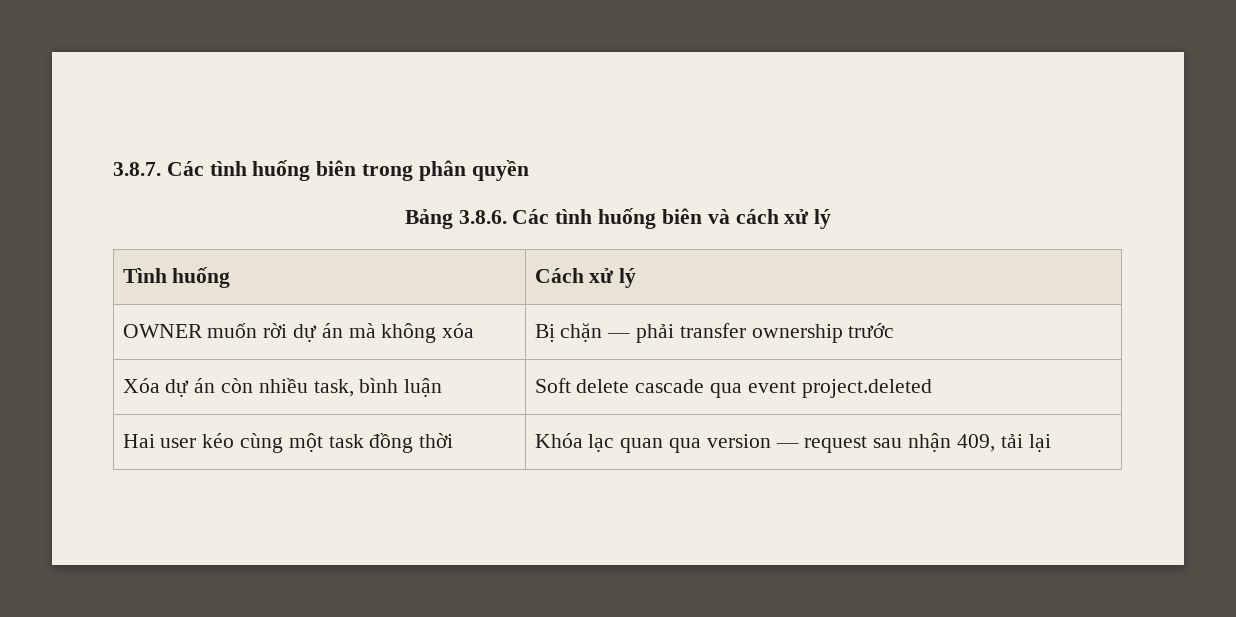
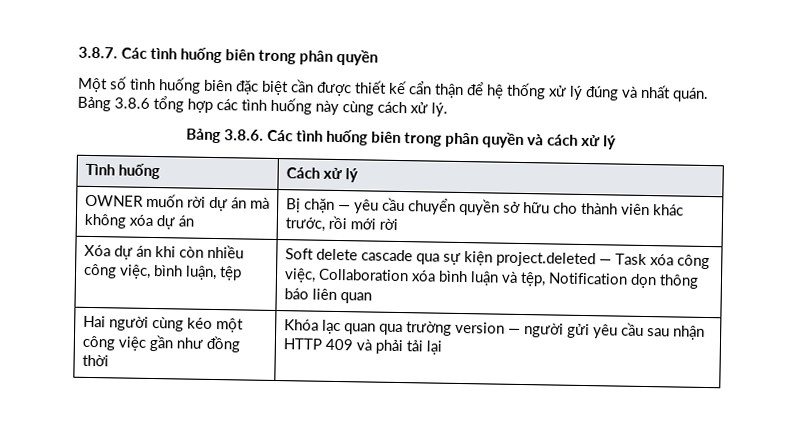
(529, 170) none -> [77,76,709,102] [77,95,448,117] // Một số tình huống biên đặc biệt cần được thiết kế cẩn thận để hệ thống xử lý đúng và nhất quán. Bảng 3.8.6 tổng hợp các tình huống này cùng cách xử lý.
(702, 216) none -> [404,132,524,148] trong phân quyền
(475, 330) none -> [155,215,194,230] dự án
[636,323,895,343] phải transfer ownership trước -> [353,197,684,216] [284,215,398,232] yêu cầu chuyển quyền sở hữu cho thành viên khác trước, rồi mới rời
(216, 385) none -> [154,246,176,258] khi
[313,378,443,397] task, bình luận -> [82,263,242,281] công việc, bình luận, tệp
[747,381,796,393] event -> [442,251,493,266] sự kiện
[122,433,364,453] // Hai user kéo cùng một task -> [598,253,710,270] [283,268,699,289] [283,288,372,304] [82,315,244,333] [81,334,203,352] — Task xóa công việc, Collaboration xóa bình luận và tệp, Notification dọn thông báo liên quan // Hai người cùng kéo một công việc gần như
(702, 445) none -> [405,321,452,336] trường
[804,433,995,453] request sau nhận 409, -> [523,322,705,340] [282,338,403,355] người gửi yêu cầu sau nhận HTTP 409 và phải

